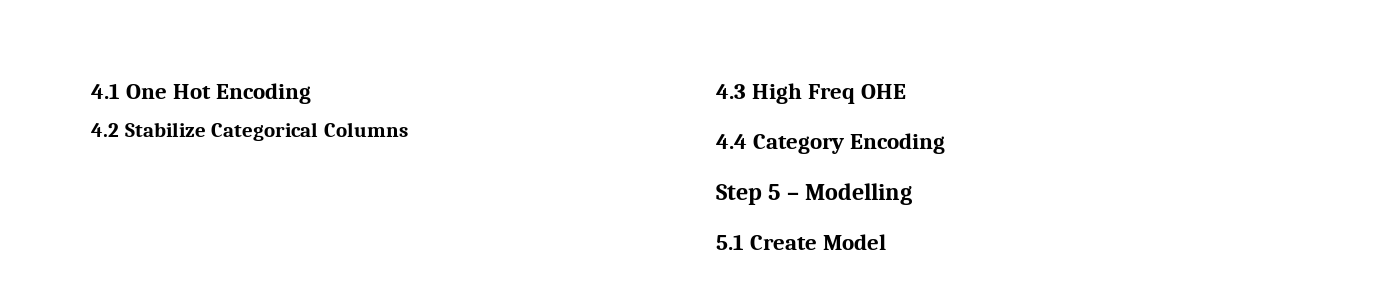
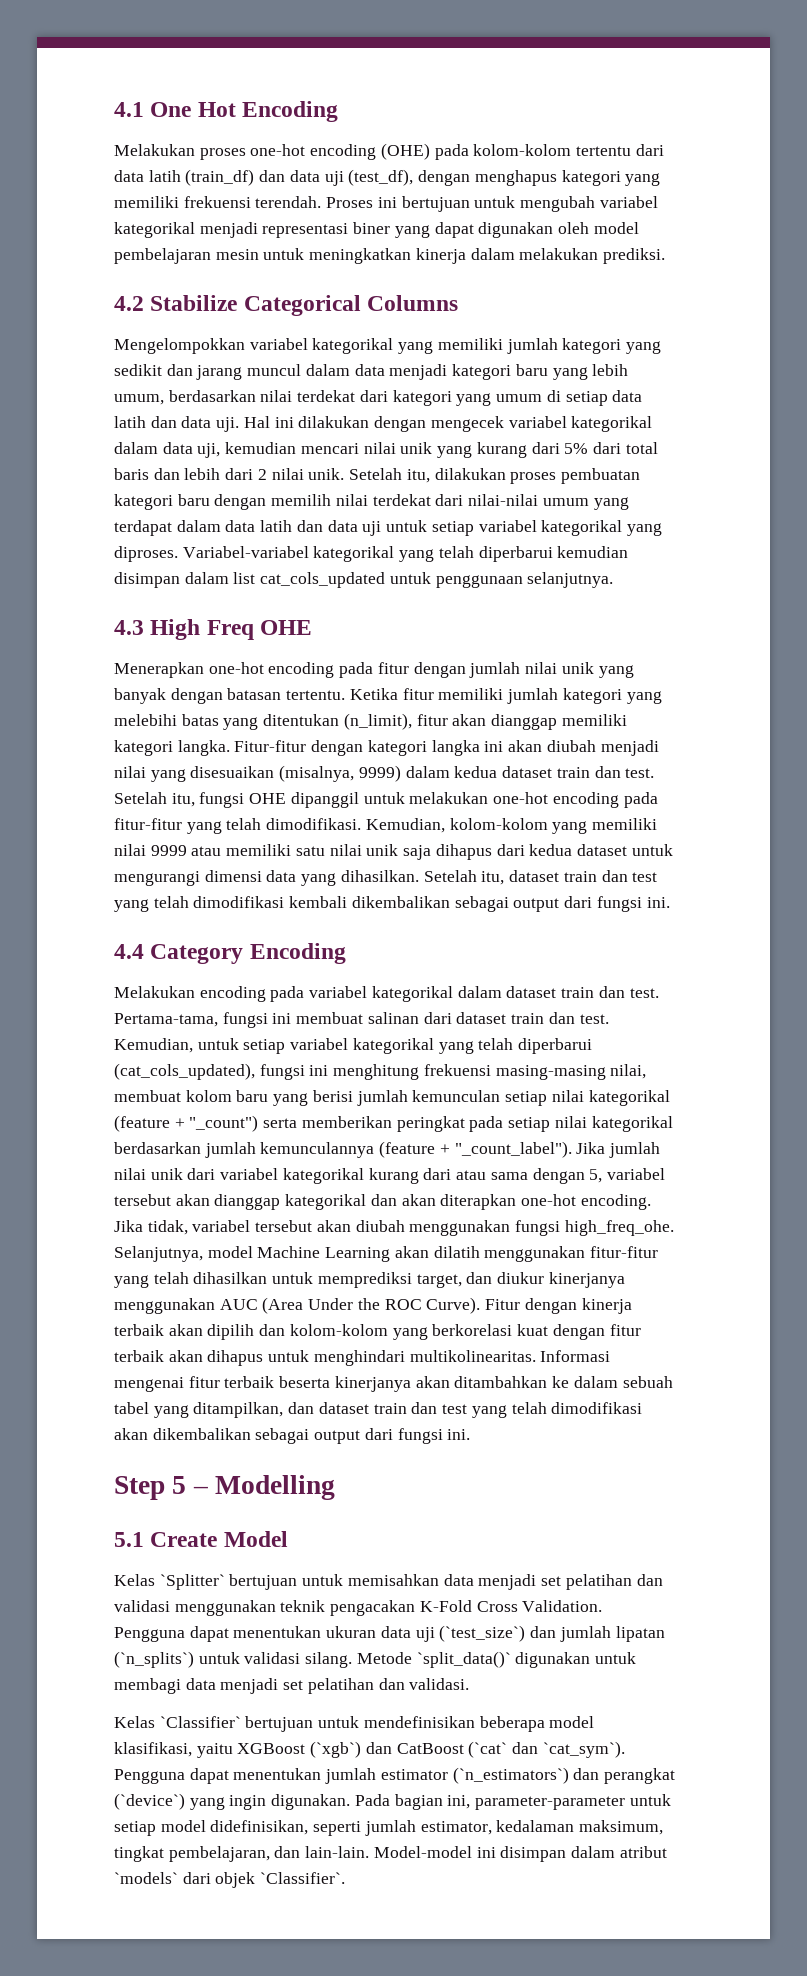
[91,122,408,141] [716,83,907,104] [716,133,946,154] 4.2 Stabilize Categorical Columns // 4.3 High Freq OHE // 4.4 Category Encoding -> [114,143,664,160] [114,169,661,186] [114,196,658,212] [114,222,639,238] [114,248,666,264] [114,295,459,316] [114,338,662,354] [114,364,629,380] [114,390,643,406] [114,416,653,432] [114,442,658,458] [114,468,640,484] [114,494,629,510] [114,520,662,536] [114,546,629,562] [114,572,614,588] [114,619,313,640] [114,662,634,678] [114,688,662,704] [114,713,627,730] [114,740,659,756] [114,765,655,782] [114,792,658,808] [114,818,658,834] [114,844,673,860] [114,870,658,886] [114,896,670,912] [114,943,346,964] [114,986,659,1002] [114,1012,609,1028] [114,1038,593,1054] [114,1063,647,1080] [114,1090,670,1106] [114,1115,673,1132] [114,1141,661,1158] [114,1168,665,1184] [114,1194,651,1210] [114,1220,674,1236] [114,1246,659,1262] [114,1272,625,1288] [114,1297,632,1314] [114,1324,641,1340] [114,1350,611,1366] [114,1376,673,1392] [114,1402,643,1418] [114,1428,471,1444] Melakukan proses one-hot encoding (OHE) pada kolom-kolom tertentu dari data latih (train_df) dan data uji (test_df), dengan menghapus kategori yang memiliki frekuensi terendah. Proses ini bertujuan untuk mengubah variabel kategorikal menjadi representasi biner yang dapat digunakan oleh model pembelajaran mesin untuk meningkatkan kinerja dalam melakukan prediksi. // 4.2 Stabilize Categorical Columns // Mengelompokkan variabel kategorikal yang memiliki jumlah kategori yang sedikit dan jarang muncul dalam data menjadi kategori baru yang lebih umum, berdasarkan nilai terdekat dari kategori yang umum di setiap data latih dan data uji. Hal ini dilakukan dengan mengecek variabel kategorikal dalam data uji, kemudian mencari nilai unik yang kurang dari 5% dari total baris dan lebih dari 2 nilai unik. Setelah itu, dilakukan proses pembuatan kategori baru dengan memilih nilai terdekat dari nilai-nilai umum yang terdapat dalam data latih dan data uji untuk setiap variabel kategorikal yang diproses. Variabel-variabel kategorikal yang telah diperbarui kemudian disimpan dalam list cat_cols_updated untuk penggunaan selanjutnya. // 4.3 High Freq OHE // Menerapkan one-hot encoding pada fitur dengan jumlah nilai unik yang banyak dengan batasan tertentu. Ketika fitur memiliki jumlah kategori yang melebihi batas yang ditentukan (n_limit), fitur akan dianggap memiliki kategori langka. Fitur-fitur dengan kategori langka ini akan diubah menjadi nilai yang disesuaikan (misalnya, 9999) dalam kedua dataset train dan test. Setelah itu, fungsi OHE dipanggil untuk melakukan one-hot encoding pada fitur-fitur yang telah dimodifikasi. Kemudian, kolom-kolom yang memiliki nilai 9999 atau memiliki satu nilai unik saja dihapus dari kedua dataset untuk mengurangi dimensi data yang dihasilkan. Setelah itu, dataset train dan test yang telah dimodifikasi kembali dikembalikan sebagai output dari fungsi ini. // 4.4 Category Encoding // Melakukan encoding pada variabel kategorikal dalam dataset train dan test. Pertama-tama, fungsi ini membuat salinan dari dataset train dan test. Kemudian, untuk setiap variabel kategorikal yang telah diperbarui (cat_cols_updated), fungsi ini menghitung frekuensi masing-masing nilai, membuat kolom baru yang berisi jumlah kemunculan setiap nilai kategorikal (feature + "_count") serta memberikan peringkat pada setiap nilai kategorikal berdasarkan jumlah kemunculannya (feature + "_count_label"). Jika jumlah nilai unik dari variabel kategorikal kurang dari atau sama dengan 5, variabel tersebut akan dianggap kategorikal dan akan diterapkan one-hot encoding. Jika tidak, variabel tersebut akan diubah menggunakan fungsi high_freq_ohe. Selanjutnya, model Machine Learning akan dilatih menggunakan fitur-fitur yang telah dihasilkan untuk memprediksi target, dan diukur kinerjanya menggunakan AUC (Area Under the ROC Curve). Fitur dengan kinerja terbaik akan dipilih dan kolom-kolom yang berkorelasi kuat dengan fitur terbaik akan dihapus untuk menghindari multikolinearitas. Informasi mengenai fitur terbaik beserta kinerjanya akan ditambahkan ke dalam sebuah tabel yang ditampilkan, dan dataset train dan test yang telah dimodifikasi akan dikembalikan sebagai output dari fungsi ini.
(887, 242) none -> [114,1574,663,1590] [114,1600,603,1616] [114,1625,665,1642] [114,1651,637,1668] [114,1678,470,1694] [114,1716,595,1732] [114,1741,625,1758] [114,1767,676,1784] [114,1793,671,1810] [114,1820,664,1836] [114,1846,667,1862] [114,1872,346,1888] // Kelas `Splitter` bertujuan untuk memisahkan data menjadi set pelatihan dan validasi menggunakan teknik pengacakan K-Fold Cross Validation. Pengguna dapat menentukan ukuran data uji (`test_size`) dan jumlah lipatan (`n_splits`) untuk validasi silang. Metode `split_data()` digunakan untuk membagi data menjadi set pelatihan dan validasi. // Kelas `Classifier` bertujuan untuk mendefinisikan beberapa model klasifikasi, yaitu XGBoost (`xgb`) dan CatBoost (`cat` dan `cat_sym`). Pengguna dapat menentukan jumlah estimator (`n_estimators`) dan perangkat (`device`) yang ingin digunakan. Pada bagian ini, parameter-parameter untuk setiap model didefinisikan, seperti jumlah estimator, kedalaman maksimum, tingkat pembelajaran, dan lain-lain. Model-model ini disimpan dalam atribut `models` dari objek `Classifier`.

